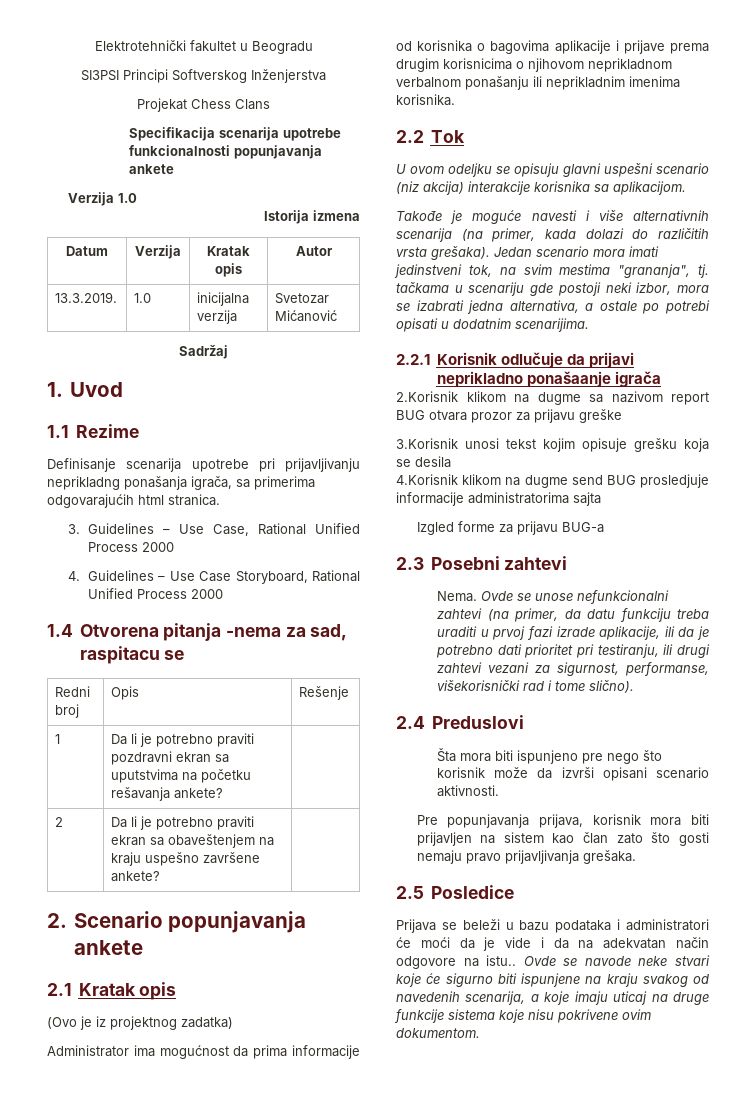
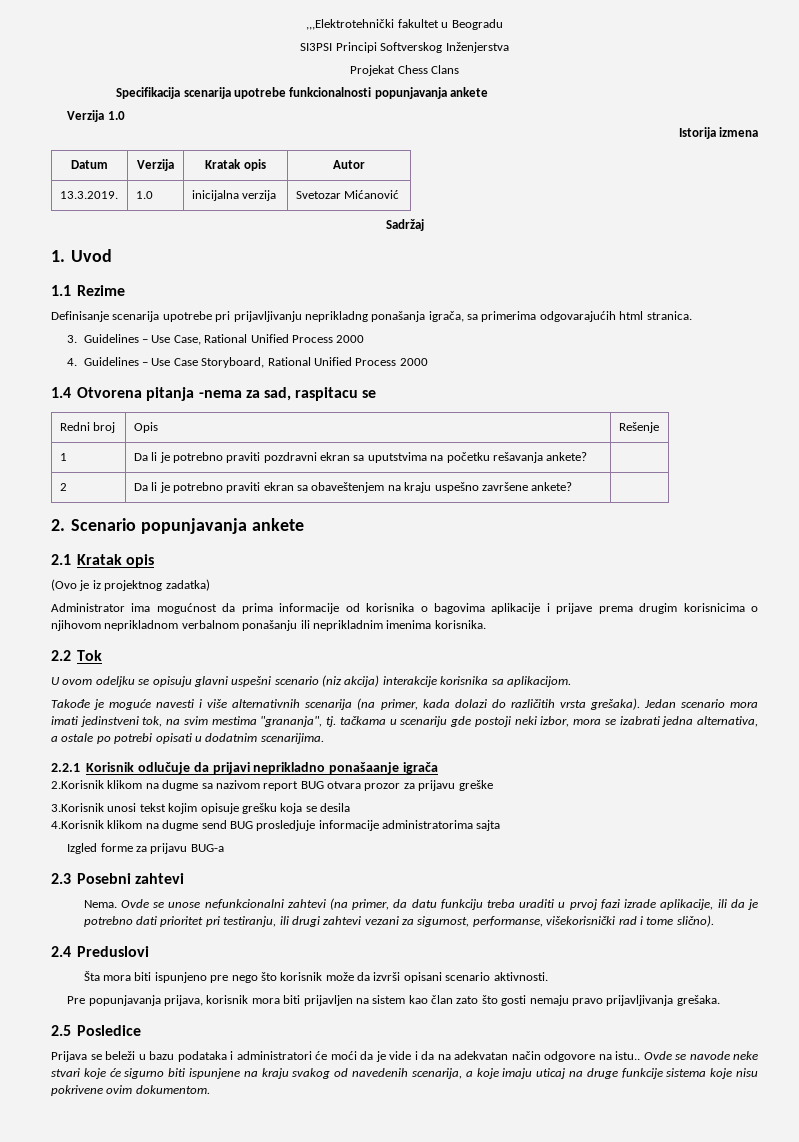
[94,40,186,51] Elektrotehnički -> [306,19,395,30] ,,,Elektrotehnički

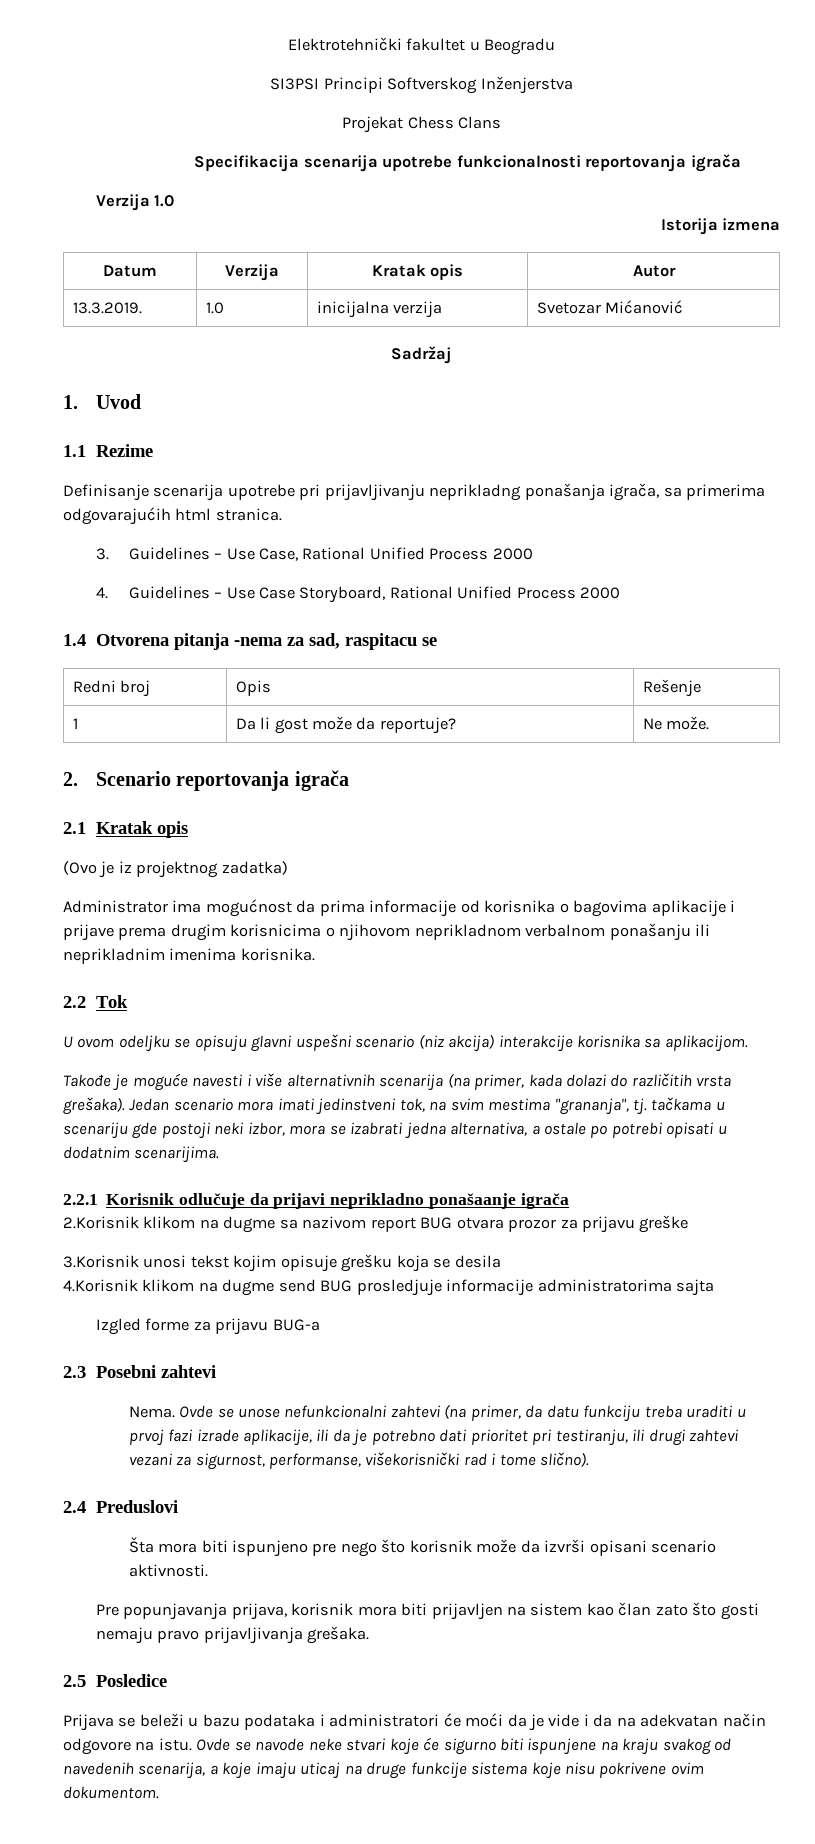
[306,19,395,30] ,,,Elektrotehnički -> [287,37,402,51] Elektrotehnički
[374,87,489,99] popunjavanja ankete -> [585,154,741,172] reportovanja igrača
[159,452,588,463] [59,483,67,491] [133,482,573,493] je potrebno praviti pozdravni ekran sa uputstvima na početku rešavanja ankete? | // 2 | Da li je potrebno praviti ekran sa obaveštenjem na kraju uspešno završene ankete? | -> [274,716,456,734] [642,716,710,730] gost može da reportuje? | Ne može.
[140,518,304,534] popunjavanja ankete -> [176,770,349,791] reportovanja igrača
[615,1051,640,1060] istu.. -> [158,1738,192,1751] istu.

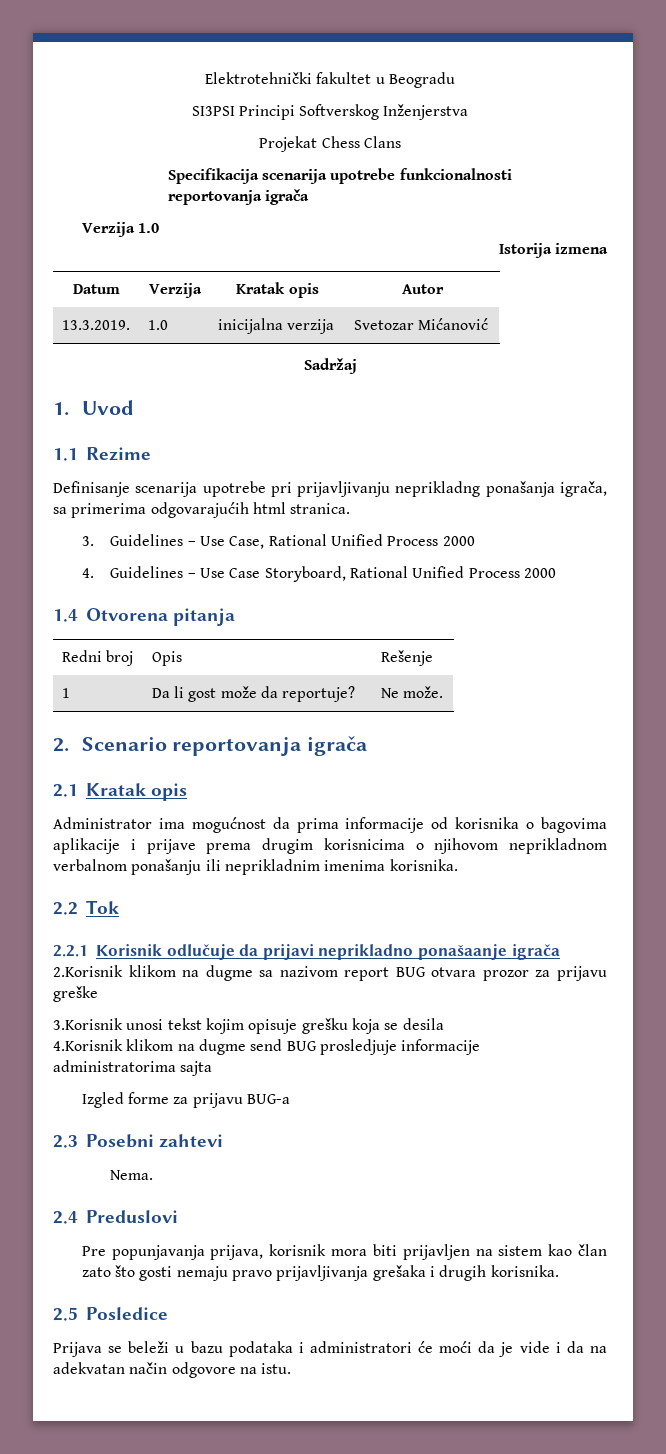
[233,633,437,650] -nema za sad, raspitacu se -> (236, 617) none
[63,861,288,878] // (Ovo je iz projektnog zadatka) -> (188, 792) none
[63,1034,748,1052] [63,1073,732,1091] [63,1097,725,1115] [63,1122,727,1139] [63,1146,220,1163] // U ovom odeljku se opisuju glavni uspešni scenario (niz akcija) interakcije korisnika sa aplikacijom. // Takođe je moguće navesti i više alternativnih scenarija (na primer, kada dolazi do različitih vrsta grešaka). Jedan scenario mora imati jedinstveni tok, na svim mestima "grananja", tj. tačkama u scenariju gde postoji neki izbor, mora se izabrati jedna alternativa, a ostale po potrebi opisati u dodatnim scenarijima. -> (119, 907) none
[179,1404,746,1422] [128,1429,739,1446] [128,1452,590,1470] [63,1500,178,1513] [128,1537,717,1557] [128,1564,208,1577] Ovde se unose nefunkcionalni zahtevi (na primer, da datu funkciju treba uraditi u prvoj fazi izrade aplikacije, ili da je potrebno dati prioritet pri testiranju, ili drugi zahtevi vezani za sigurnost, performanse, višekorisnički rad i tome slično). // 2.4 Preduslovi // Šta mora biti ispunjeno pre nego što korisnik može da izvrši opisani scenario aktivnosti. -> [53,1210,178,1224] // 2.4 Preduslovi
[307,1626,370,1644] grešaka. -> [372,1265,559,1281] grešaka i drugih korisnika.
[196,1737,732,1755] [63,1762,704,1779] [63,1786,159,1799] Ovde se navode neke stvari koje će sigurno biti ispunjene na kraju svakog od navedenih scenarija, a koje imaju uticaj na druge funkcije sistema koje nisu pokrivene ovim dokumentom. -> (292, 1368) none

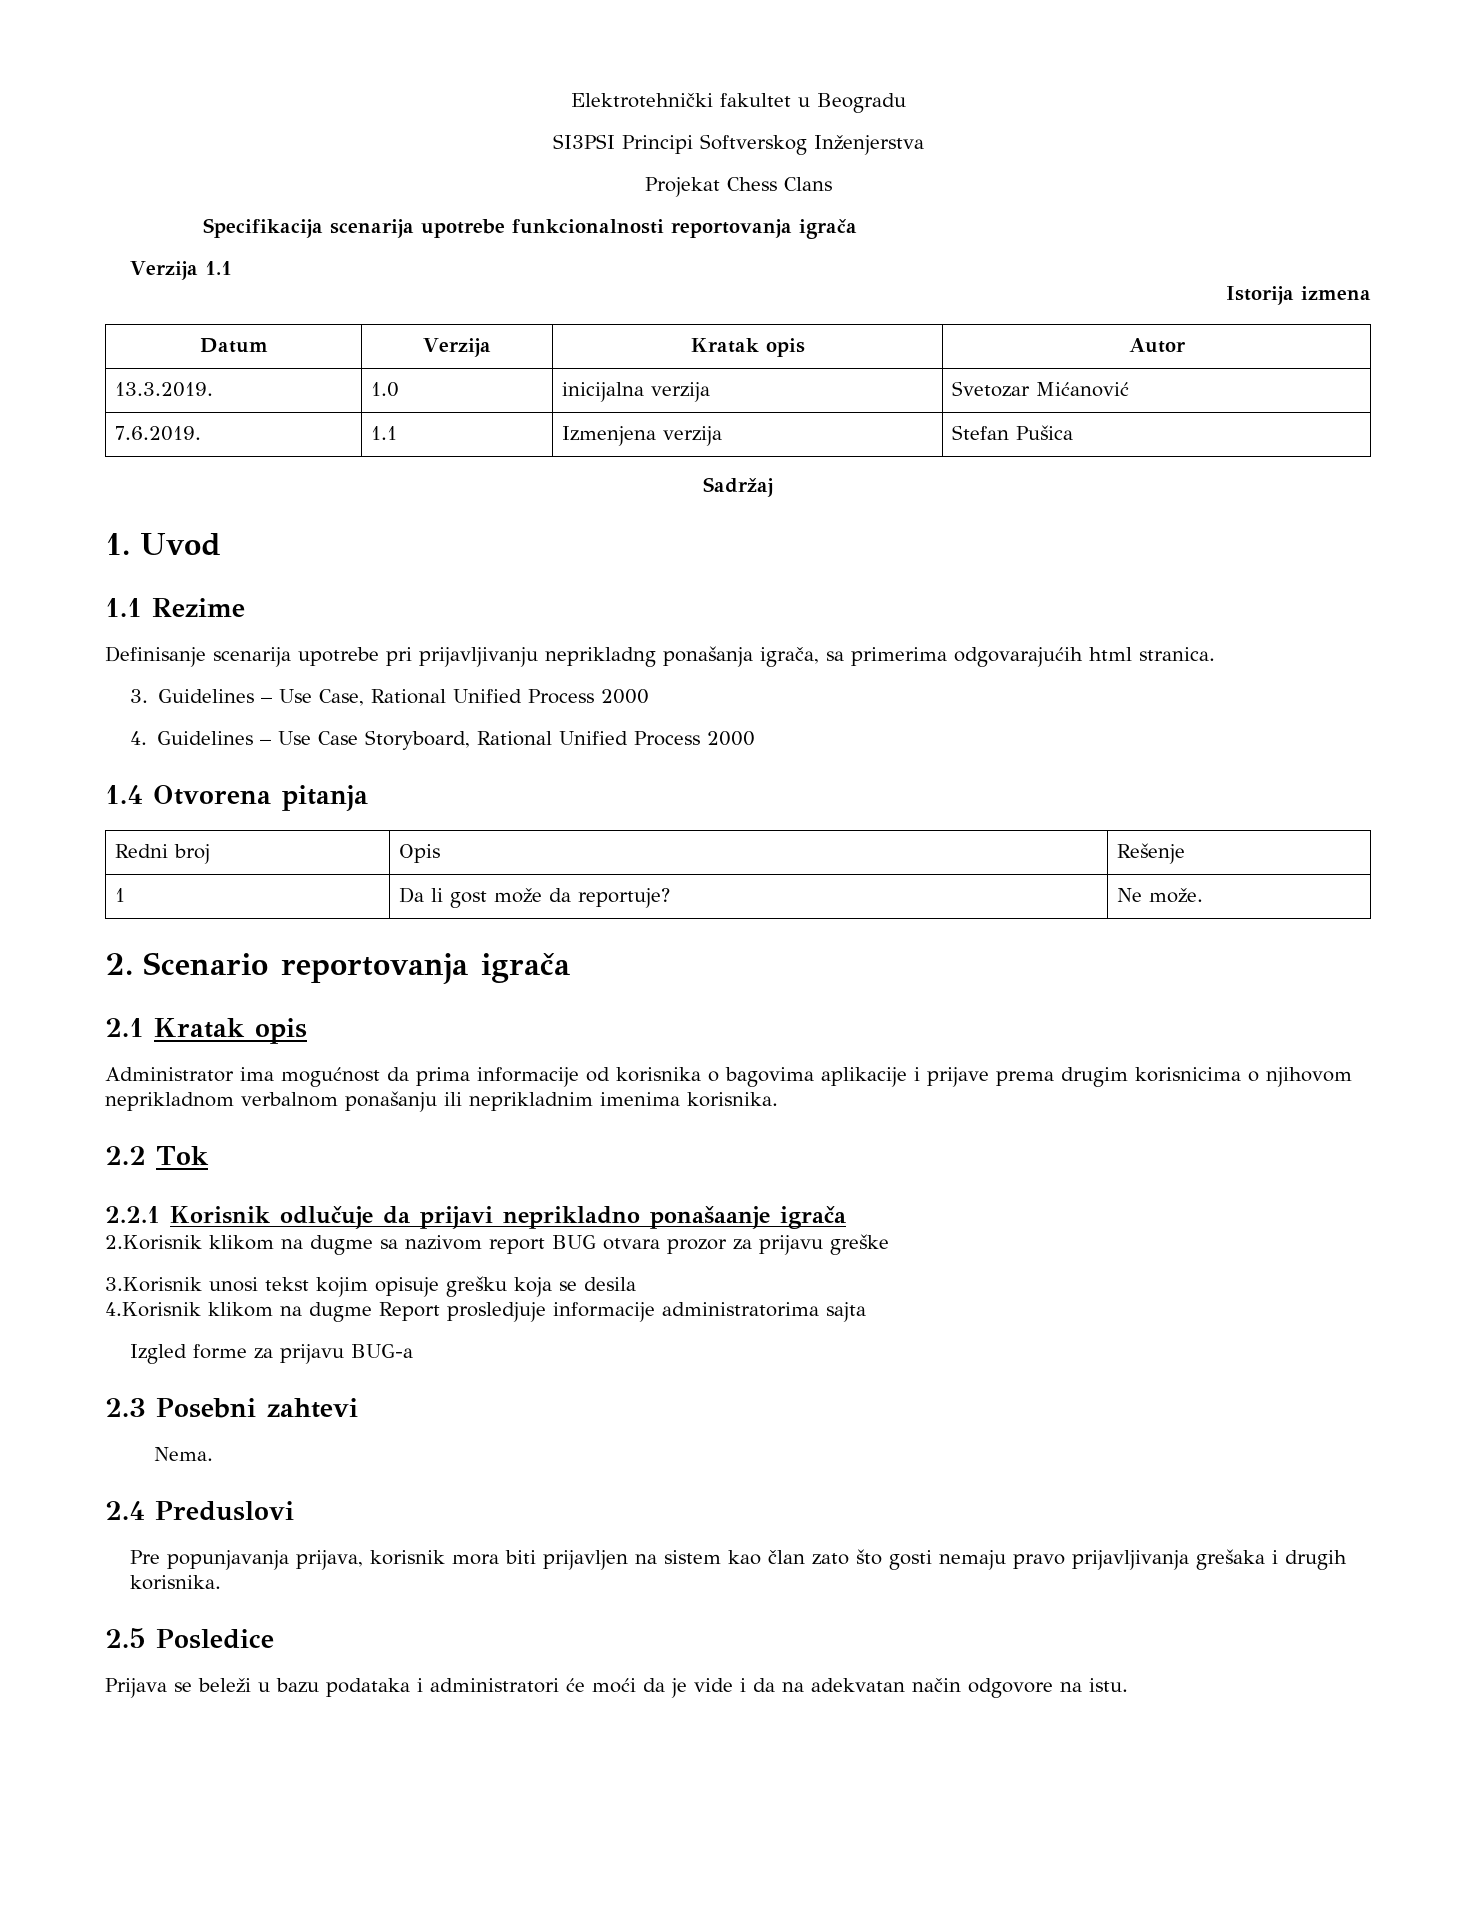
[137,223,159,233] 1.0 -> [204,261,232,275] 1.1
(488, 324) none -> [114,426,201,441] [370,426,397,440] [561,426,722,446] [951,425,1073,440] // 7.6.2019. | 1.1 | Izmenjena verzija | Stefan Pušica
[250,1039,317,1051] send BUG -> [379,1302,440,1321] Report

